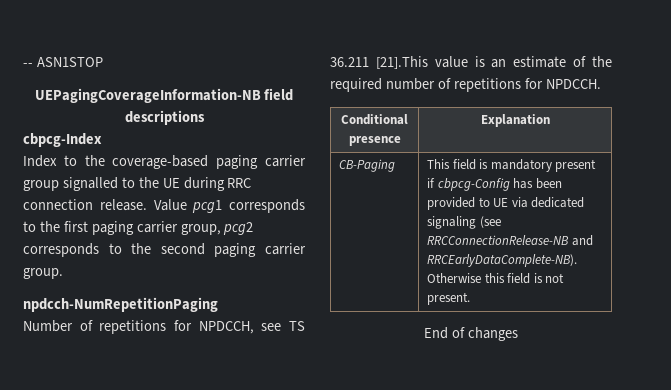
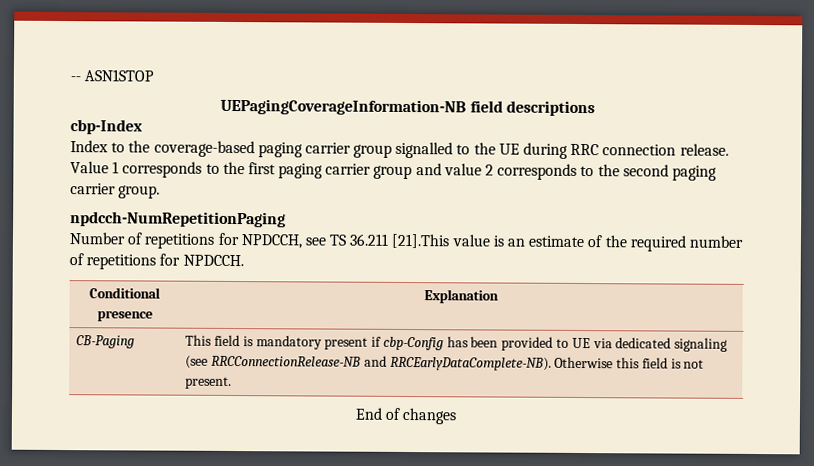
[23,133,102,147] cbpcg-Index -> [70,119,143,135] cbp-Index
[192,200,223,213] pcg1 -> [112,161,120,174] 1
[180,222,254,235] group, pcg2 -> [373,163,495,180] group and value 2
[437,178,510,191] cbpcg-Config -> [382,336,444,351] cbp-Config

